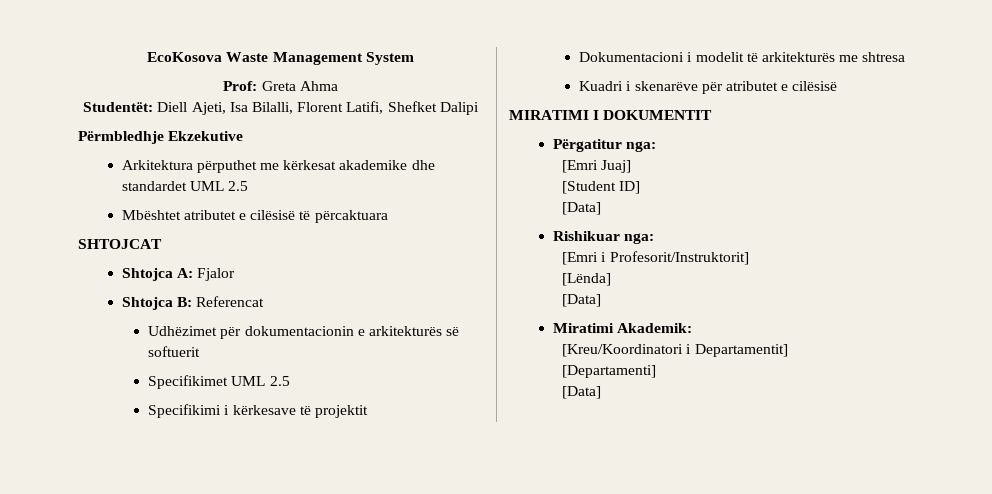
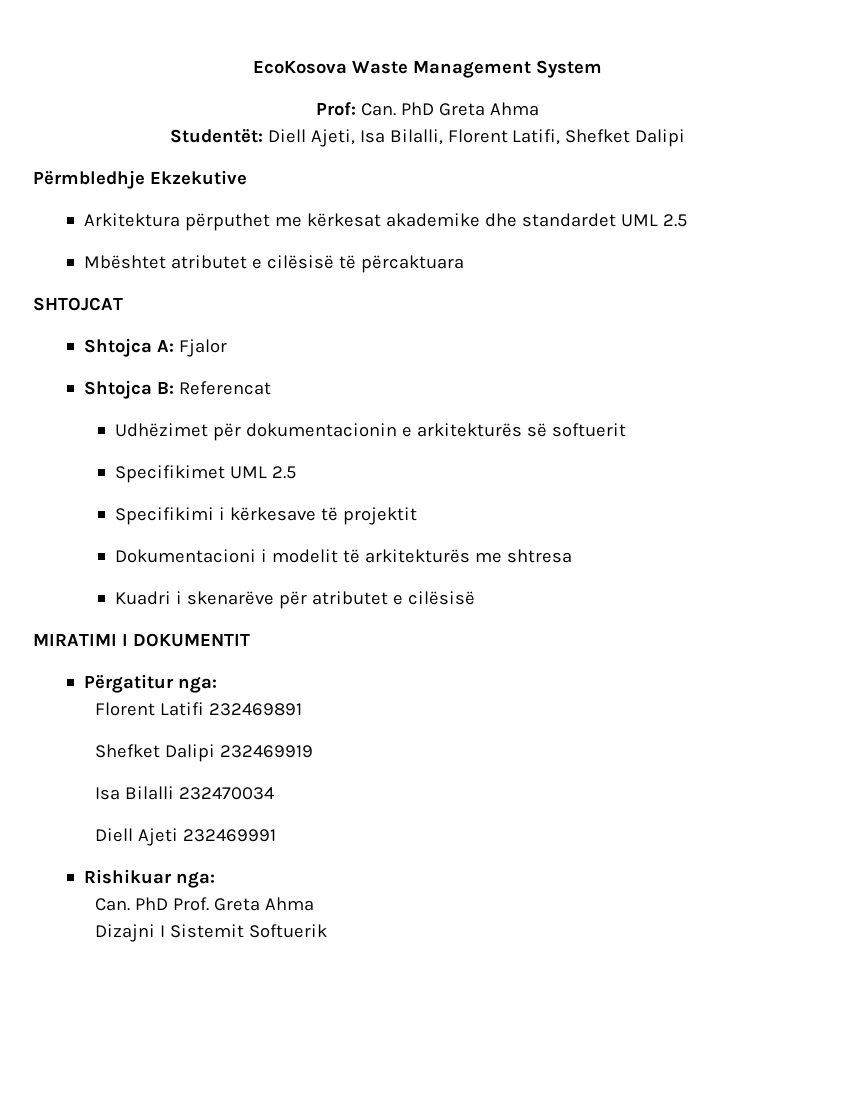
(258, 86) none -> [361,102,434,116] Can. PhD
[562,160,632,173] [562,181,641,194] [562,202,602,215] [552,231,654,244] [562,251,749,265] [562,273,612,286] [562,294,602,307] [552,323,692,333] [562,344,788,357] [562,365,657,378] [562,386,602,399] [Emri Juaj] // [Student ID] // [Data] // Rishikuar nga: // [Emri i Profesorit/Instruktorit] // [Lënda] // [Data] // Miratimi Akademik: // [Kreu/Koordinatori i Departamentit] // [Departamenti] // [Data] -> [94,702,302,716] [94,744,313,762] [94,786,274,800] [94,828,276,846] [84,869,216,888] [94,897,314,911] [94,924,327,942] Florent Latifi 232469891 // Shefket Dalipi 232469919 // Isa Bilalli 232470034 // Diell Ajeti 232469991 // Rishikuar nga: // Can. PhD Prof. Greta Ahma // Dizajni I Sistemit Softuerik

